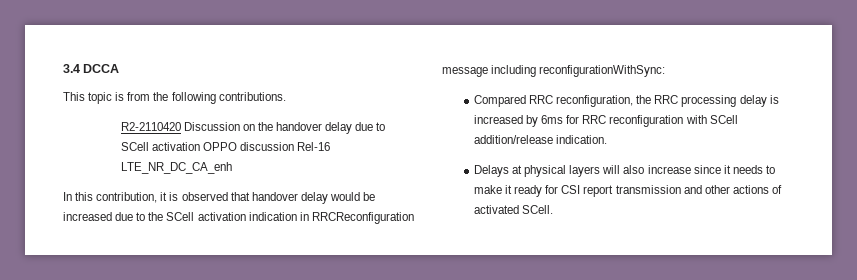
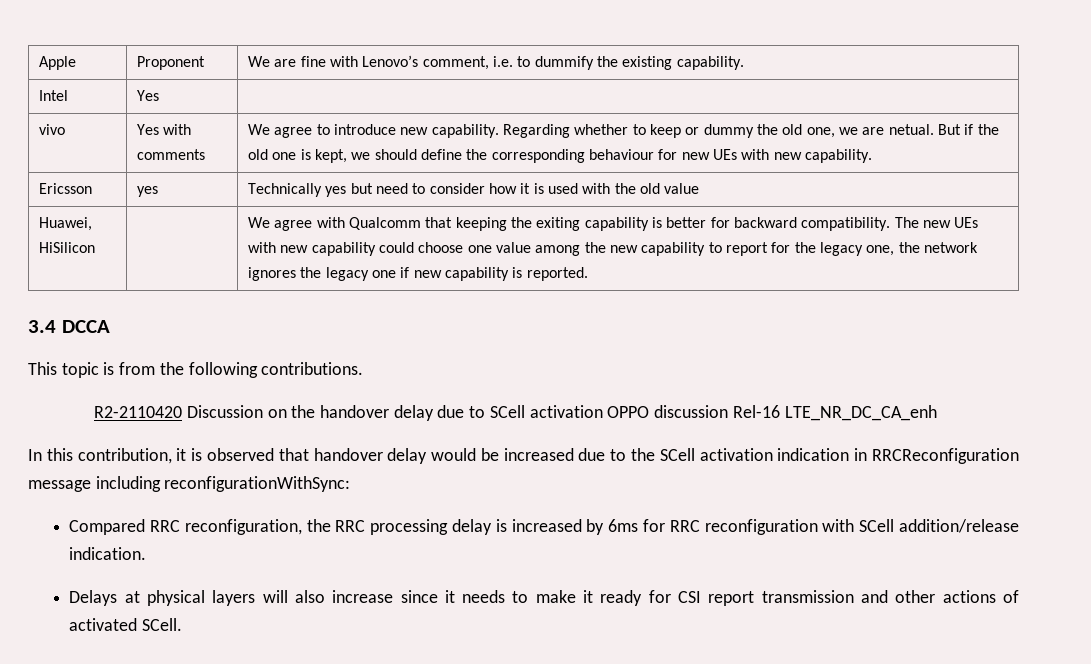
(63, 68) none -> [39,56,77,70] [137,56,206,70] [248,55,744,70] [39,90,69,101] [137,90,160,101] [39,124,66,135] [137,124,192,135] [137,149,206,160] [248,124,999,138] [248,149,872,163] [39,183,93,194] [137,186,159,197] [248,183,700,197] [39,217,93,231] [39,242,96,253] [248,217,979,231] [248,242,978,256] [248,267,588,281] Apple | Proponent | We are fine with Lenovo’s comment, i.e. to dummify the existing capability. // Intel | Yes | // vivo | Yes with comments | We agree to introduce new capability. Regarding whether to keep or dummy the old one, we are netual. But if the old one is kept, we should define the corresponding behaviour for new UEs with new capability. // Ericsson | yes | Technically yes but need to consider how it is used with the old value // Huawei, HiSilicon | | We agree with Qualcomm that keeping the exiting capability is better for backward compatibility. The new UEs with new capability could choose one value among the new capability to report for the legacy one, the network ignores the legacy one if new capability is reported. //

